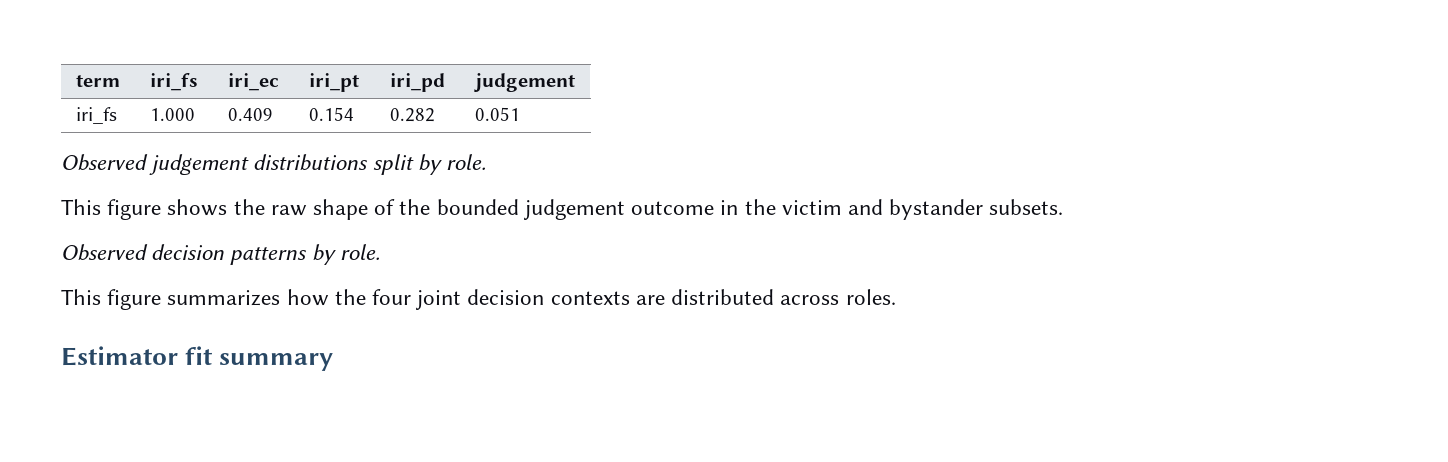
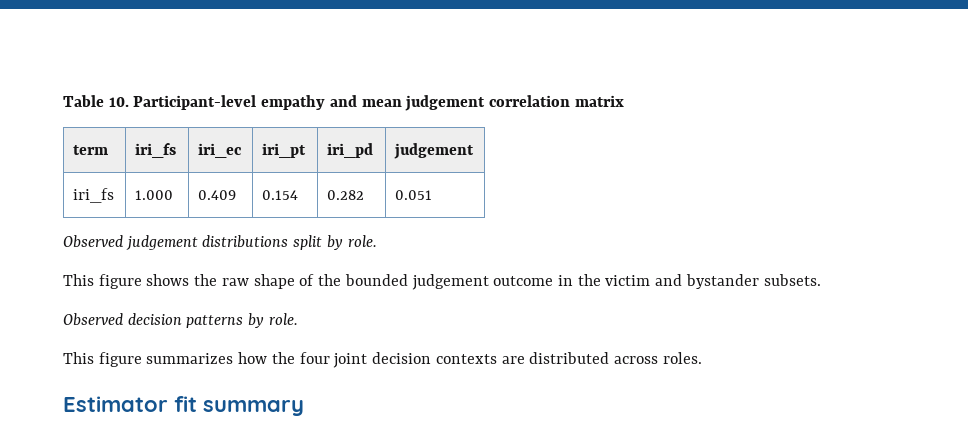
(75, 80) none -> [63,95,624,111] Table 10. Participant-level empathy and mean judgement correlation matrix //

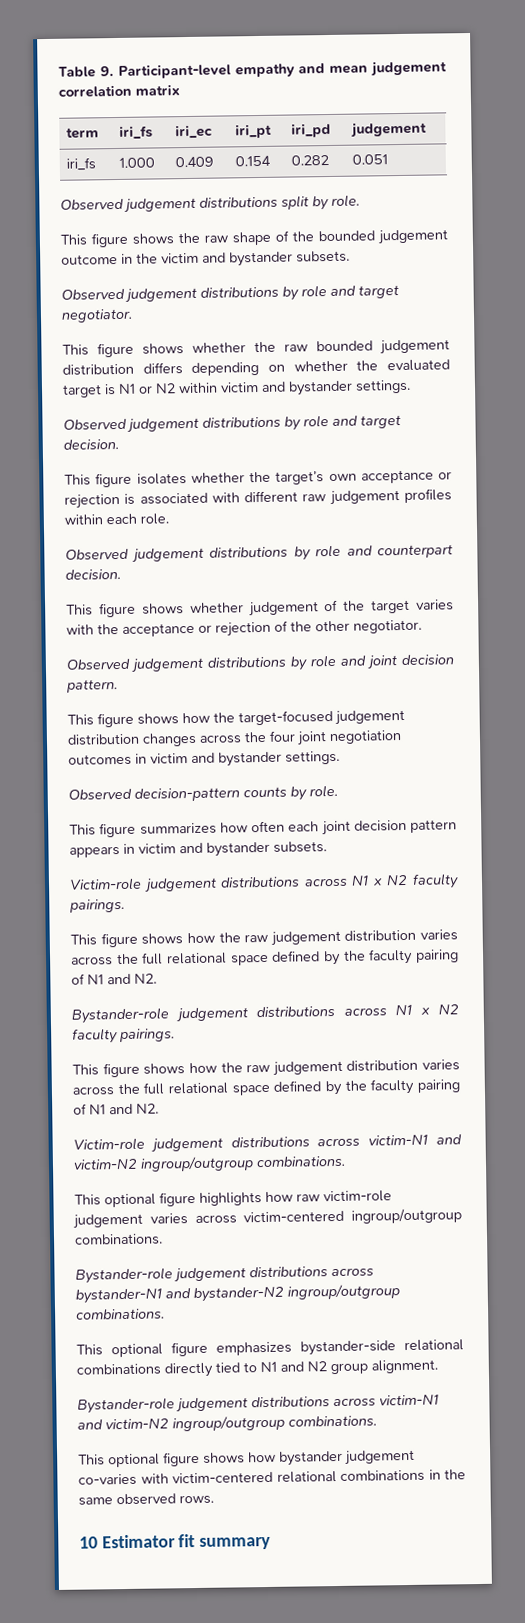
[108,97,129,107] 10. -> [99,66,114,77] 9.
[127,313,244,328] decision patterns -> [125,285,399,303] [61,308,133,323] [62,339,450,358] [62,359,450,376] [62,379,411,398] [63,415,401,433] [63,438,119,450] [64,469,452,488] [64,488,452,509] [64,513,169,525] [65,544,453,563] [65,568,121,580] [66,599,454,618] [66,619,422,637] [66,654,454,673] [66,679,118,693] [67,709,405,728] [67,730,402,747] [68,750,340,767] [68,786,287,802] judgement distributions by role and target negotiator. // This figure shows whether the raw bounded judgement distribution differs depending on whether the evaluated target is N1 or N2 within victim and bystander settings. // Observed judgement distributions by role and target decision. // This figure isolates whether the target’s own acceptance or rejection is associated with different raw judgement profiles within each role. // Observed judgement distributions by role and counterpart decision. // This figure shows whether judgement of the target varies with the acceptance or rejection of the other negotiator. // Observed judgement distributions by role and joint decision pattern. // This figure shows how the target-focused judgement distribution changes across the four joint negotiation outcomes in victim and bystander settings. // Observed decision-pattern counts
[271,352,702,368] the four joint decision contexts are distributed across roles. // -> [251,819,457,836] [69,841,327,858] [69,873,459,893] [69,898,125,913] [70,929,458,948] [71,948,460,966] [71,973,157,985] [71,1003,459,1024] [72,1028,175,1044] [72,1059,460,1078] [72,1078,461,1096] [73,1103,159,1115] [73,1133,463,1153] [73,1155,346,1172] [74,1190,392,1208] [73,1208,462,1229] [74,1233,163,1246] [75,1266,374,1284] [75,1284,400,1304] [76,1308,165,1320] [76,1339,464,1358] [76,1359,438,1378] [77,1393,439,1414] [77,1415,377,1432] [78,1449,415,1468] [78,1469,466,1486] [78,1493,214,1506] [79,1536,98,1549] often each joint decision pattern appears in victim and bystander subsets. // Victim-role judgement distributions across N1 x N2 faculty pairings. // This figure shows how the raw judgement distribution varies across the full relational space defined by the faculty pairing of N1 and N2. // Bystander-role judgement distributions across N1 x N2 faculty pairings. // This figure shows how the raw judgement distribution varies across the full relational space defined by the faculty pairing of N1 and N2. // Victim-role judgement distributions across victim-N1 and victim-N2 ingroup/outgroup combinations. // This optional figure highlights how raw victim-role judgement varies across victim-centered ingroup/outgroup combinations. // Bystander-role judgement distributions across bystander-N1 and bystander-N2 ingroup/outgroup combinations. // This optional figure emphasizes bystander-side relational combinations directly tied to N1 and N2 group alignment. // Bystander-role judgement distributions across victim-N1 and victim-N2 ingroup/outgroup combinations. // This optional figure shows how bystander judgement co-varies with victim-centered relational combinations in the same observed rows. // 10

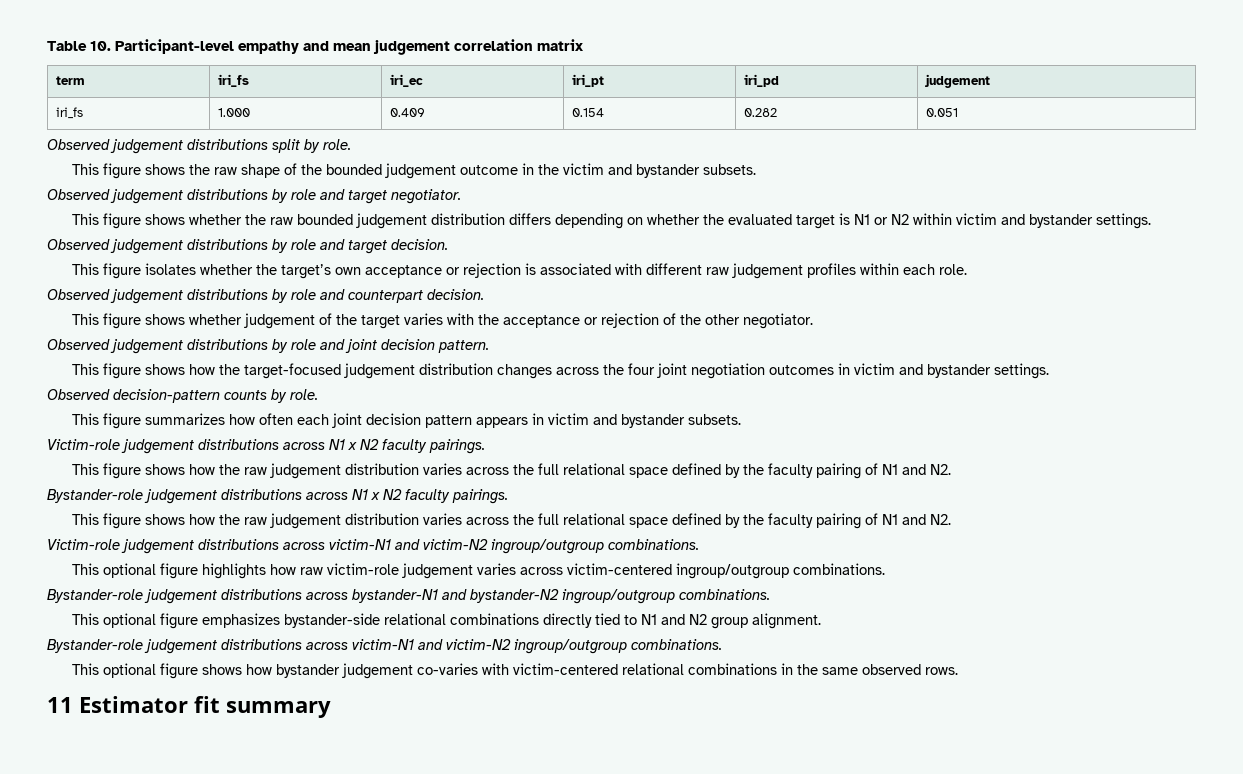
[99,66,114,77] 9. -> [90,41,111,51] 10.
[79,1536,98,1549] 10 -> [47,697,73,713] 11

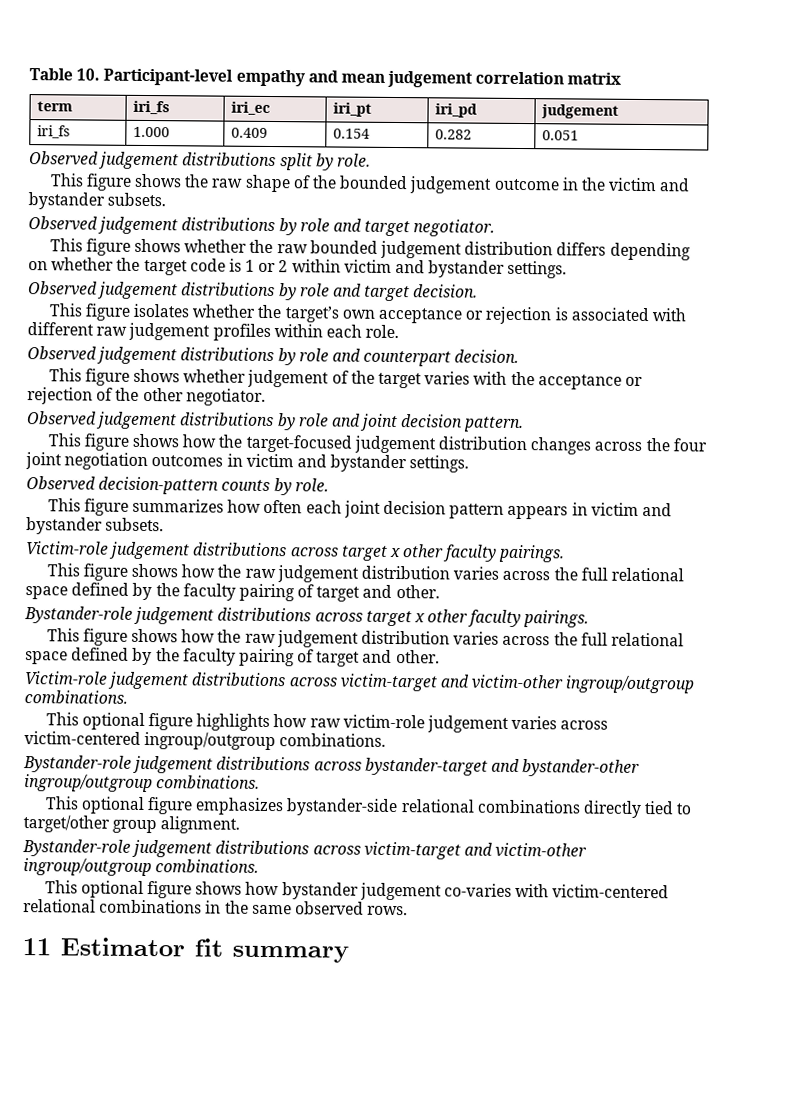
[727,213,909,229] evaluated target is N1 or N2 -> [143,258,289,276] target code is 1 or 2
[329,439,379,450] N1 x N2 -> [340,544,445,561] target x other
[881,464,951,475] [47,489,402,504] N1 and N2. // Bystander-role judgement distributions across N1 x N2 -> [316,584,440,602] [24,606,469,627] target and other. // Bystander-role judgement distributions across target x other
[881,514,951,525] [47,539,488,554] N1 and N2. // Victim-role judgement distributions across victim-N1 and victim-N2 -> [316,649,440,667] [24,671,565,692] target and other. // Victim-role judgement distributions across victim-target and victim-other
[352,589,559,603] bystander-N1 and bystander-N2 -> [364,757,641,777] bystander-target and bystander-other
[640,614,707,625] N1 and N2 -> [23,815,110,833] target/other
[352,639,511,650] victim-N1 and victim-N2 -> [363,841,588,860] victim-target and victim-other

